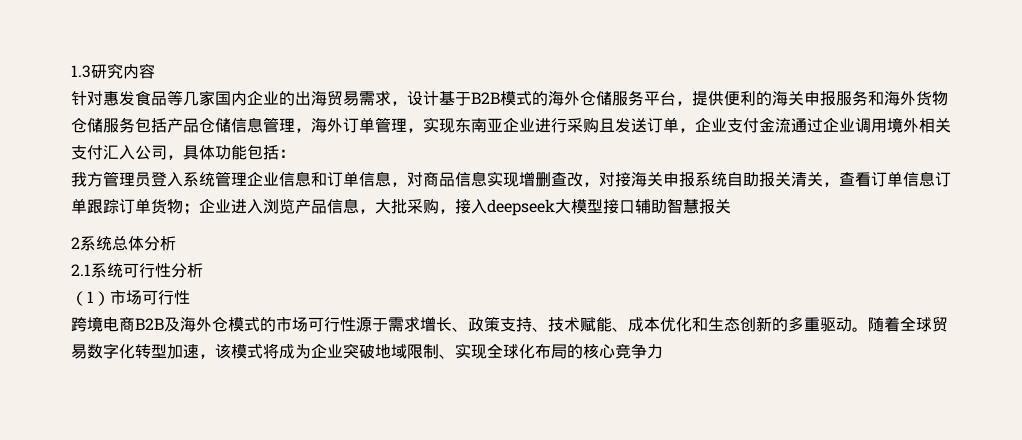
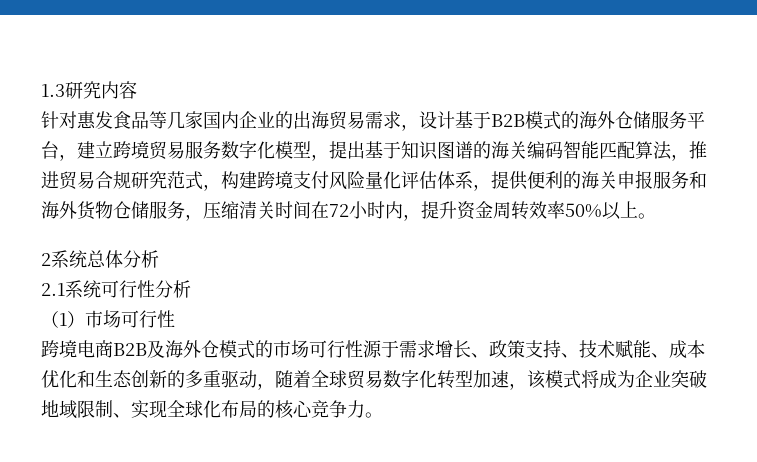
(692, 103) none -> [77,140,707,161] [41,171,491,191] 建立跨境贸易服务数字化模型，提出基于知识图谱的海关编码智能匹配算法，推进贸易合规研究范式，构建跨境支付风险量化评估体系，
[135,117,951,133] [71,144,295,160] [71,171,951,187] [71,198,731,216] 包括产品仓储信息管理，海外订单管理，实现东南亚企业进行采购且发送订单，企业支付金流通过企业调用境外相关支付汇入公司，具体功能包括： // 我方管理员登入系统管理企业信息和订单信息，对商品信息实现增删查改，对接海关申报系统自助报关清关，查看订单信息订单跟踪订单货物；企业进入浏览产品信息，大批采购，接入deepseek大模型接口辅助智慧报关 -> [185,201,656,221] ，压缩清关时间在72小时内，提升资金周转效率50%以上。
[852,327,868,332] 。 -> [257,383,275,390] ，
(663, 351) none -> [365,412,383,418] 。

